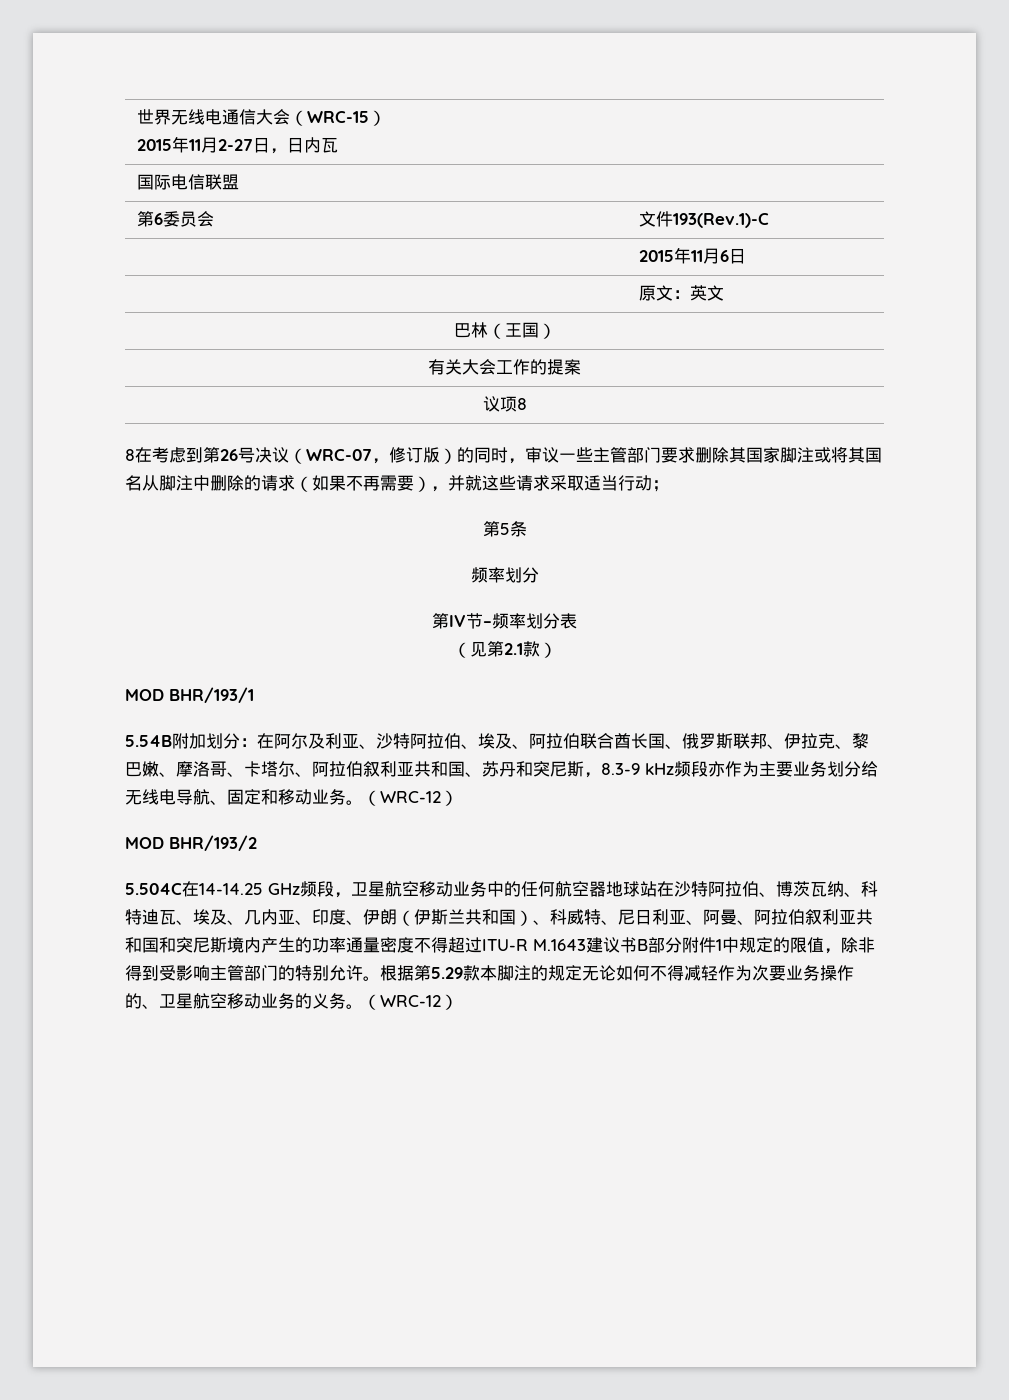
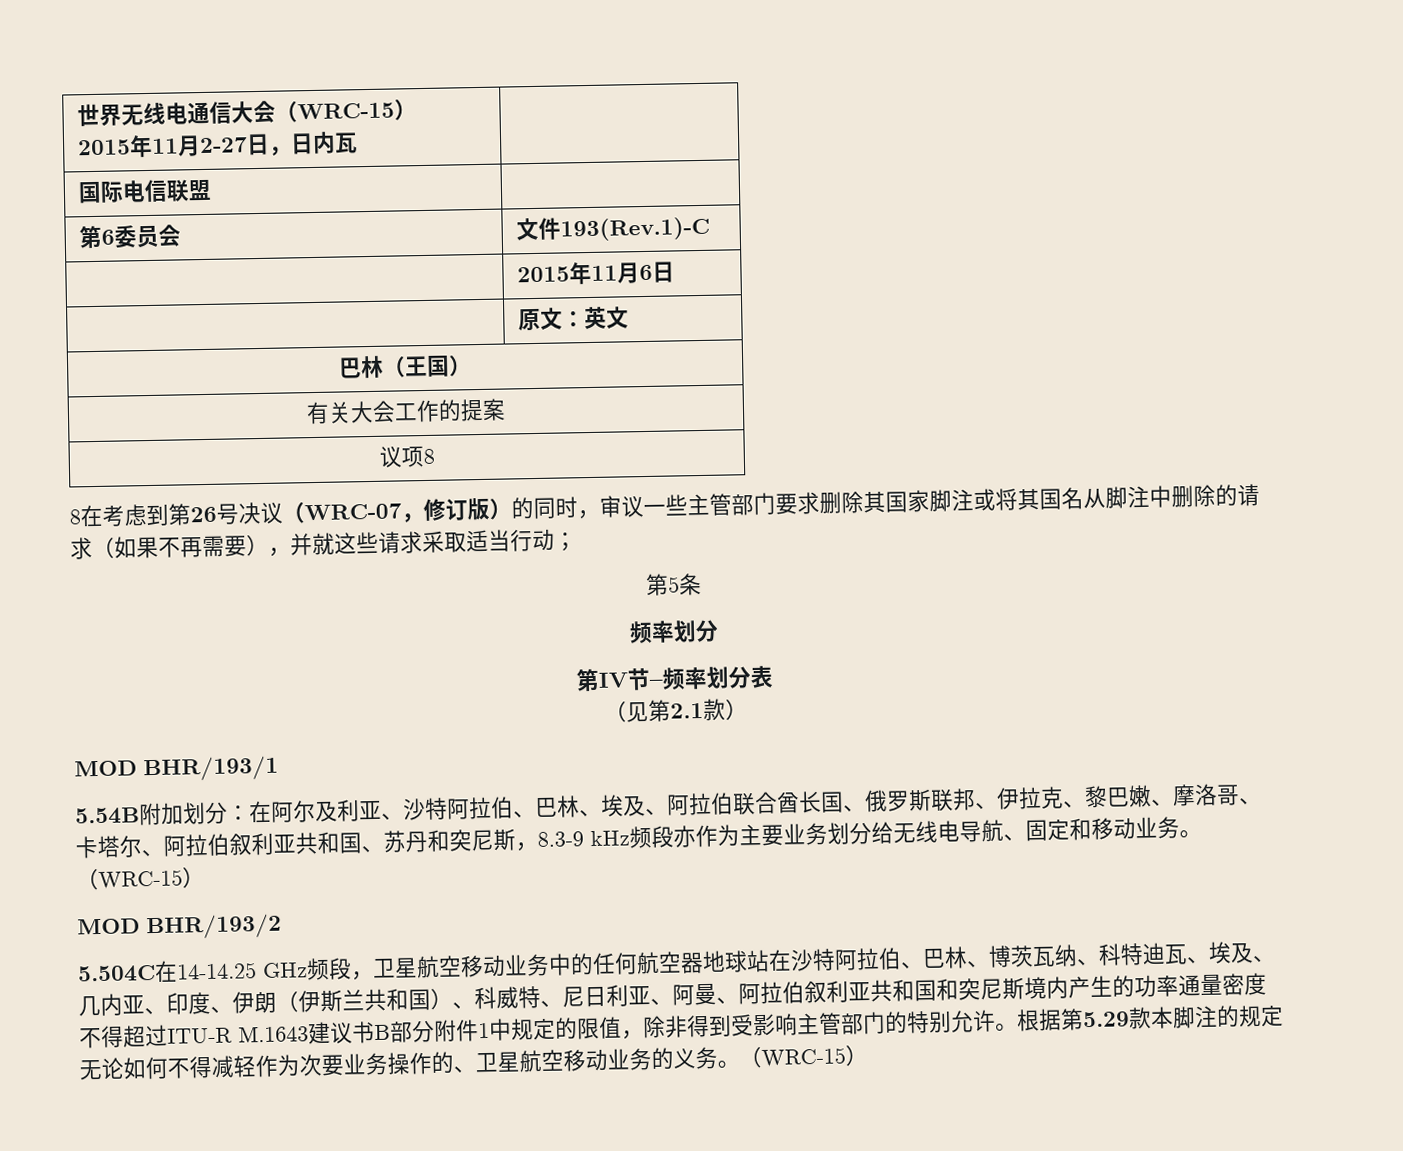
(478, 746) none -> [535,795,602,818] 巴林、
[380,791,441,803] WRC-12 -> [98,869,183,889] WRC-15
(776, 894) none -> [922,946,990,969] 巴林、
[380,995,441,1007] WRC-12 -> [761,1047,846,1067] WRC-15

